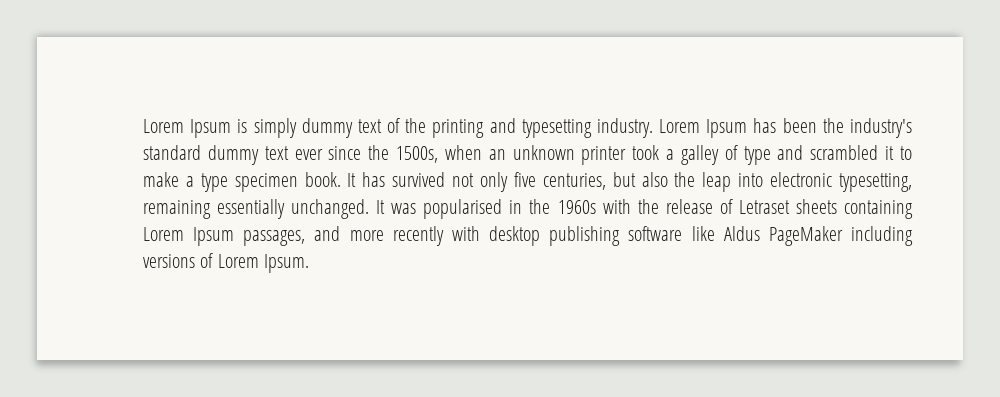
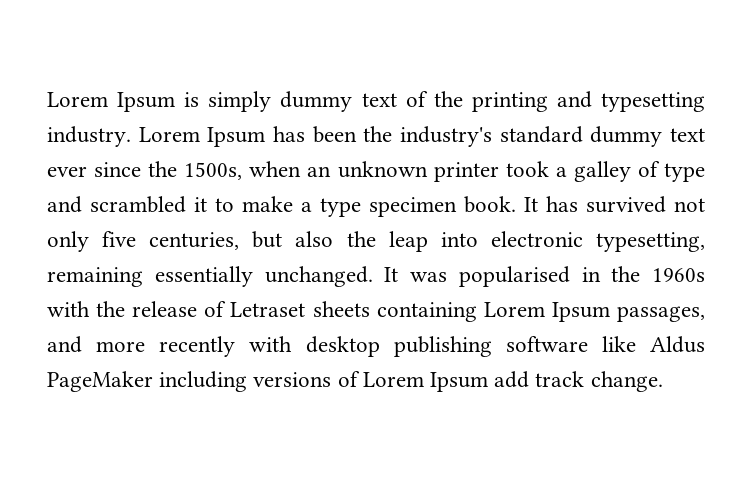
[263,254,309,273] Ipsum. -> [430,371,663,392] Ipsum add track change.

